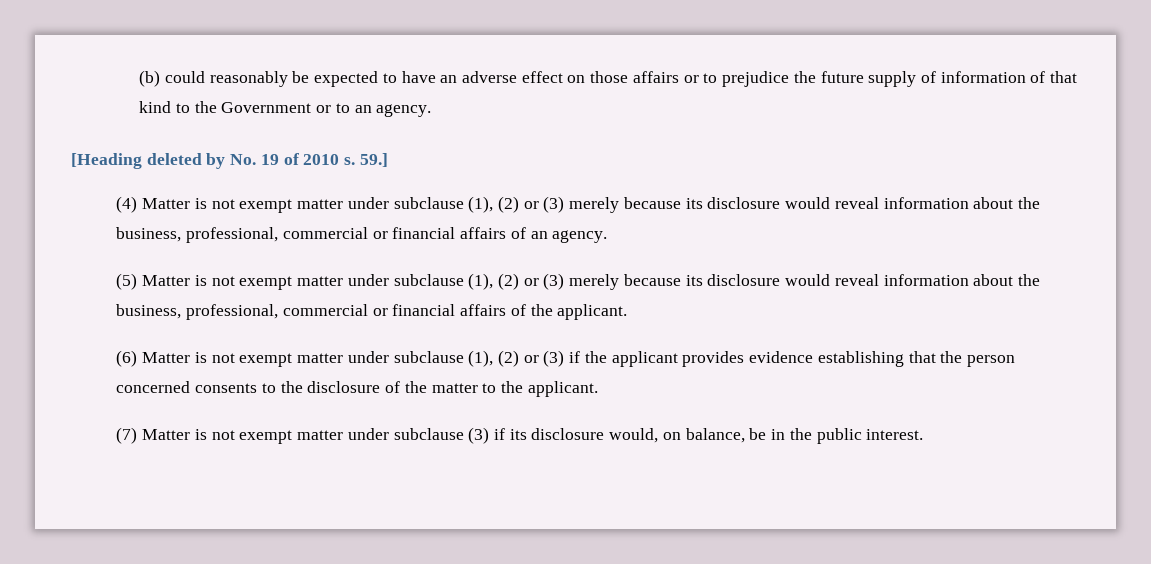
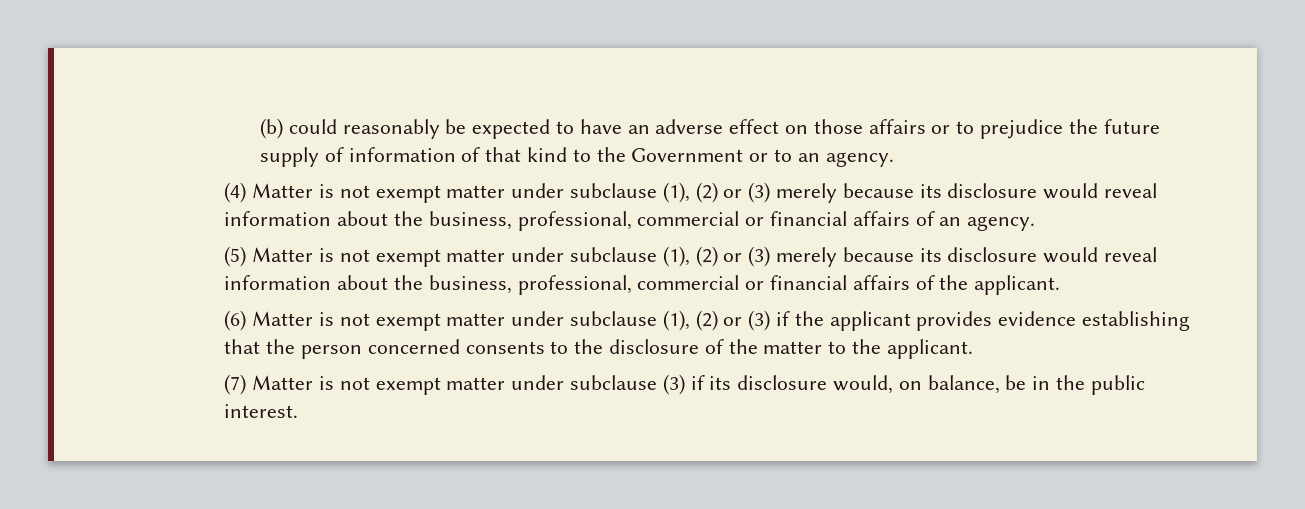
[71,153,388,169] // [Heading deleted by No. 19 of 2010 s. 59.] -> (894, 159) none

